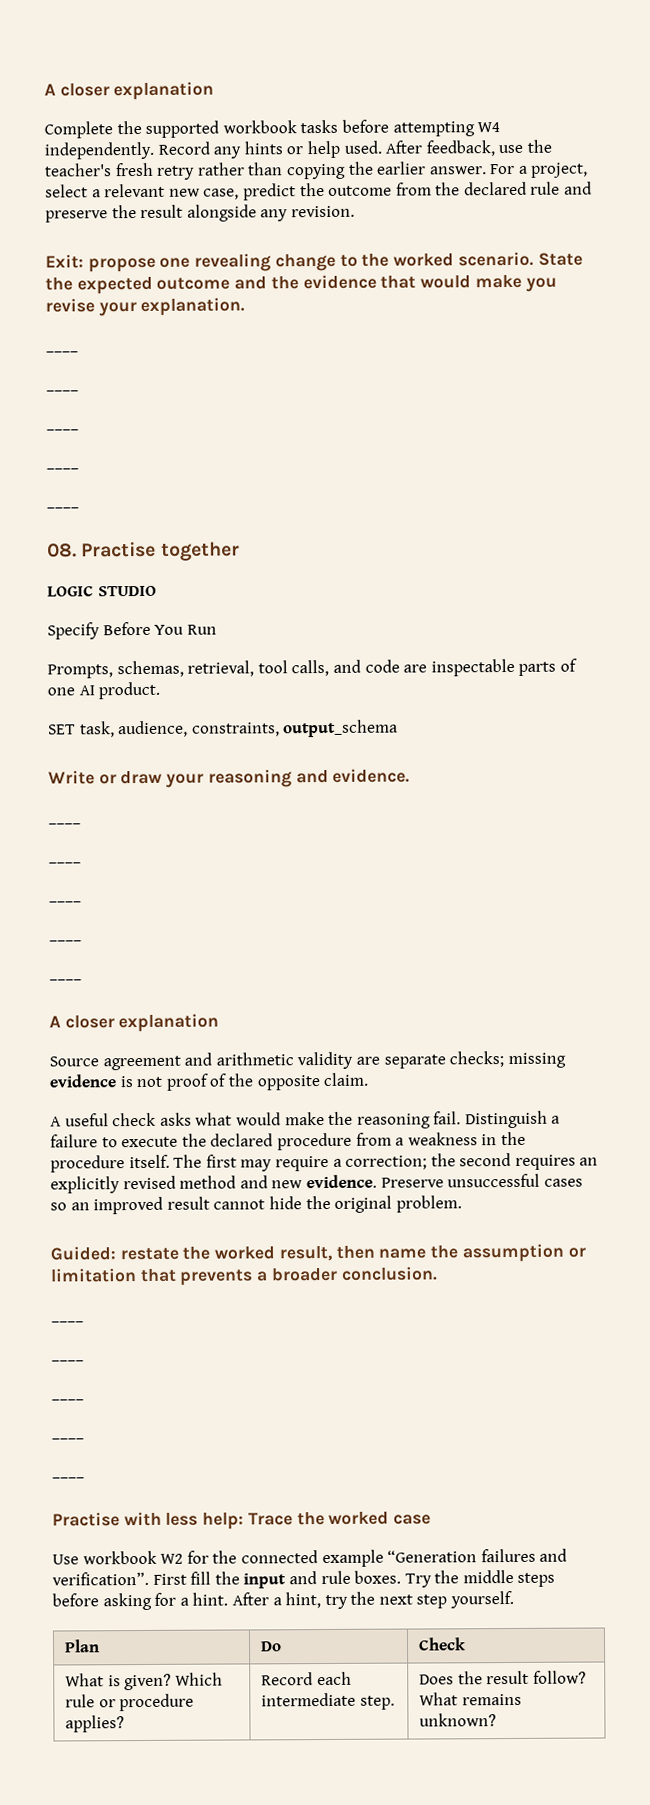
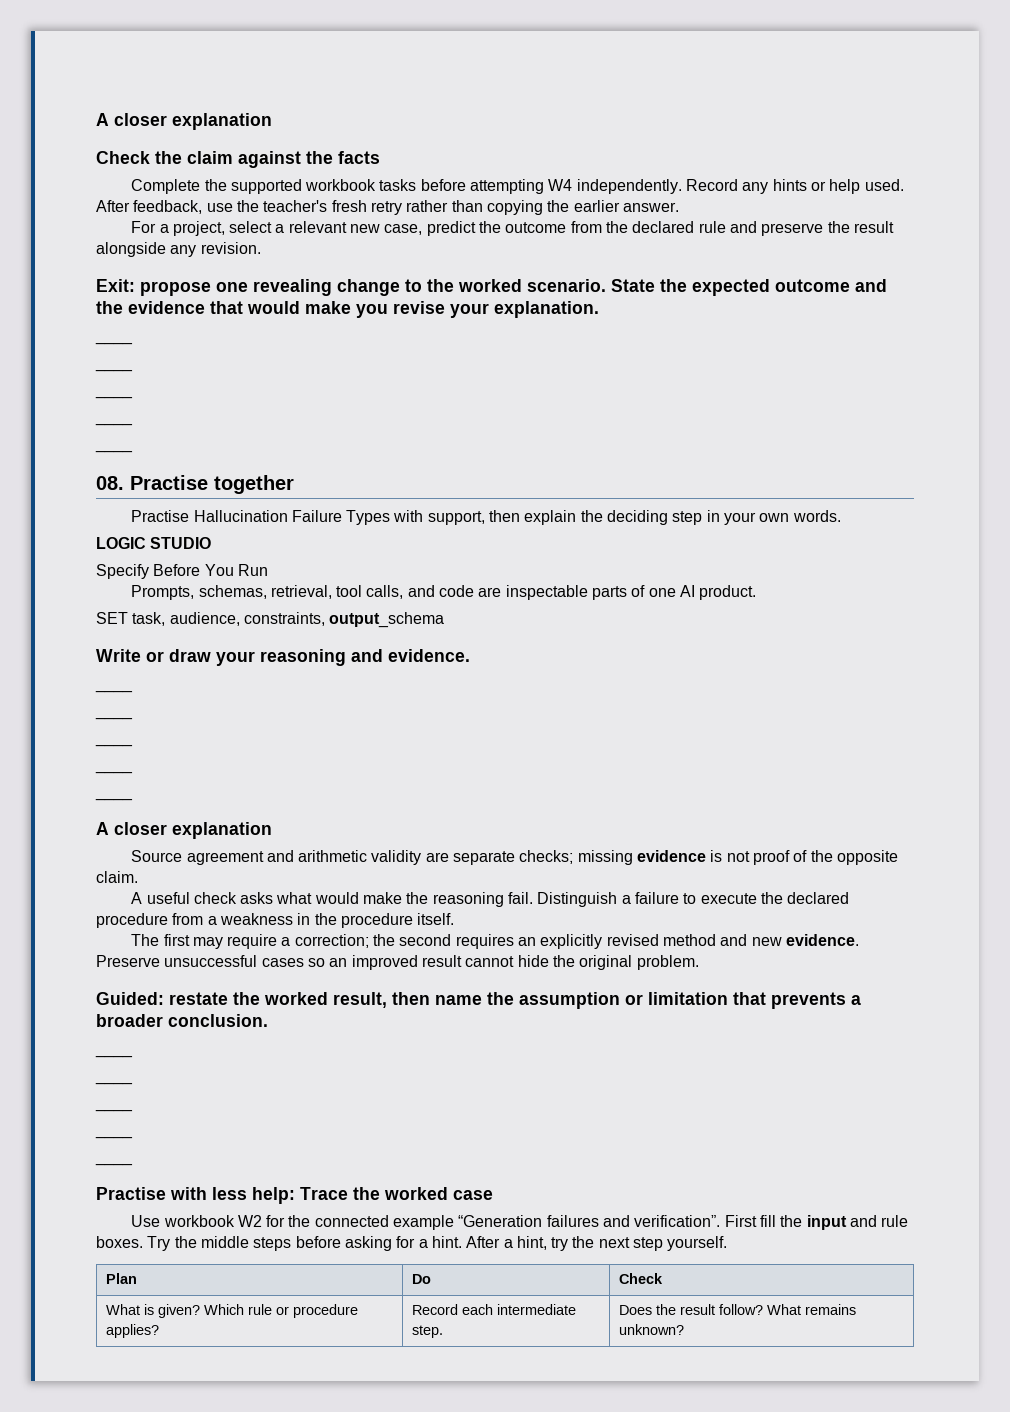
[44,81,215,101] A closer explanation -> [96,113,272,130] [96,151,380,168] A closer explanation // Check the claim against the facts
(487, 170) none -> (679, 207) //
(240, 551) none -> [131,510,841,525] // Practise Hallucination Failure Types with support, then explain the deciding step in your own words.
(170, 1161) none -> (455, 919) //

